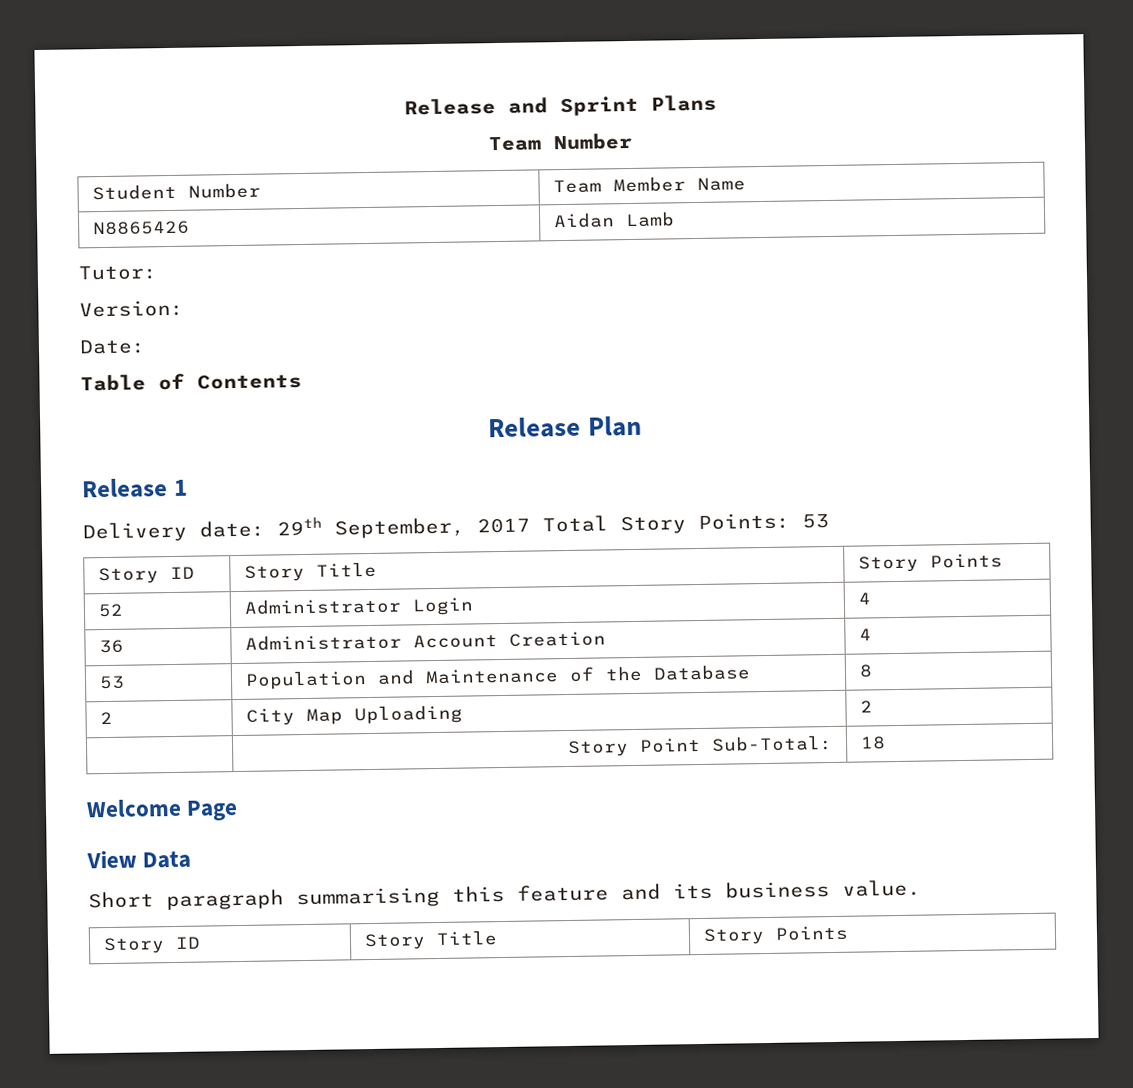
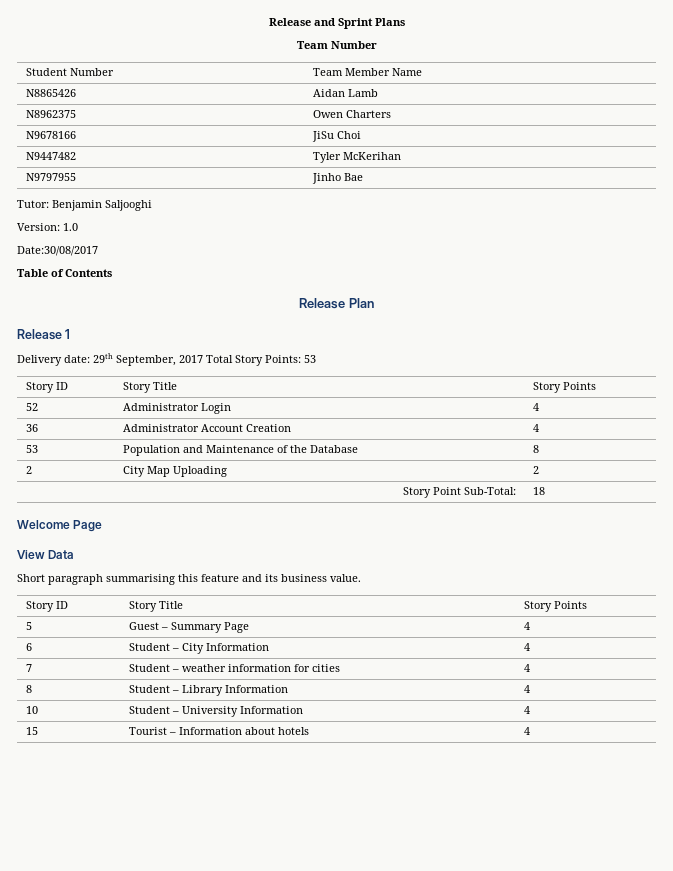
(675, 219) none -> [25,110,76,118] [312,110,391,118] [25,131,76,139] [311,131,361,142] [25,152,76,160] [312,152,401,163] [25,173,76,181] [311,173,363,184] // N8962375 | Owen Charters // N9678166 | JiSu Choi // N9447482 | Tyler McKerihan // N9797955 | Jinho Bae
(157, 273) none -> [52,200,152,211] Benjamin Saljooghi
[79,339,146,355] // Date: -> [63,223,78,231] [17,246,98,256] 1.0 // Date:30/08/2017
(849, 933) none -> [25,622,32,630] [128,622,249,633] [523,622,530,630] [25,643,32,651] [128,643,269,654] [523,643,530,651] [25,664,32,672] [128,664,340,672] [523,664,530,672] [25,685,32,693] [128,685,288,696] [523,685,530,693] [25,706,38,714] [128,706,303,717] [523,706,530,714] [25,727,38,735] [128,727,309,735] [523,727,530,735] // 5 | Guest – Summary Page | 4 // 6 | Student – City Information | 4 // 7 | Student – weather information for cities | 4 // 8 | Student – Library Information | 4 // 10 | Student – University Information | 4 // 15 | Tourist – Information about hotels | 4

